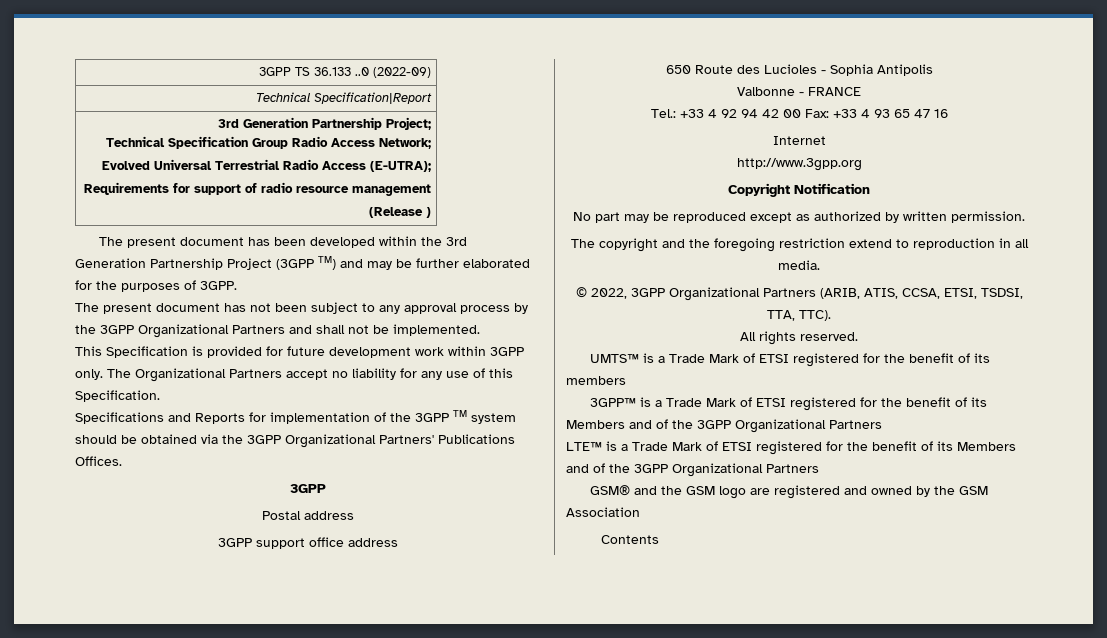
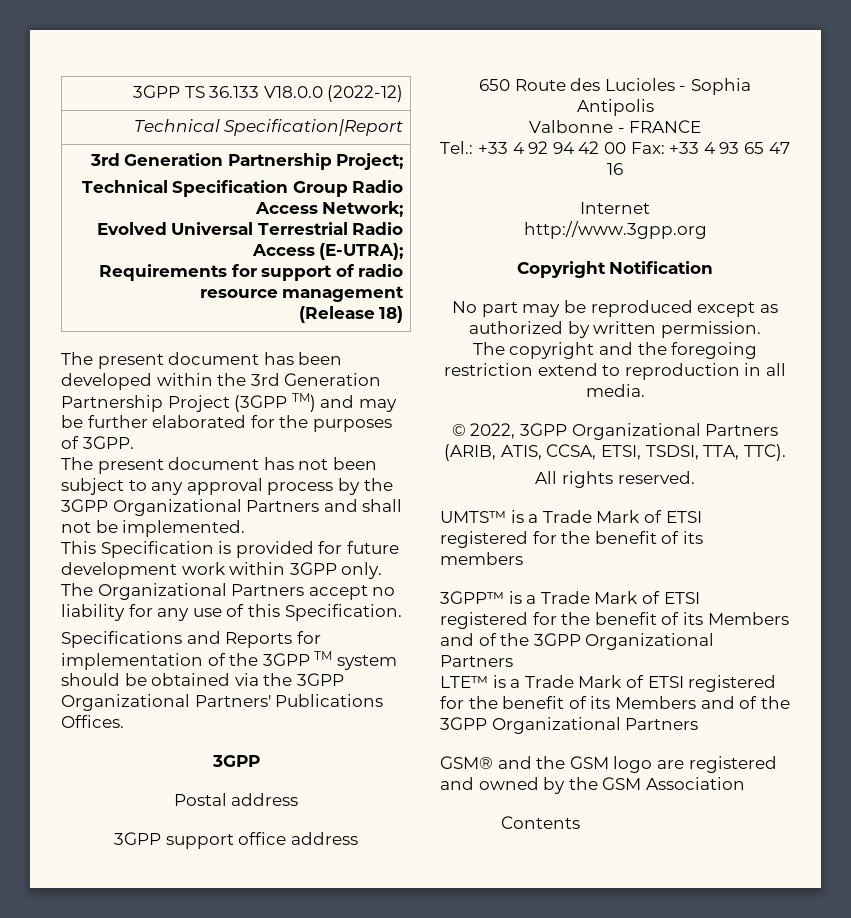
[355,67,432,78] ..0 (2022-09) -> [263,85,404,102] V18.0.0 (2022-12)
[426,207,432,218] ) -> [379,306,404,323] 18)

